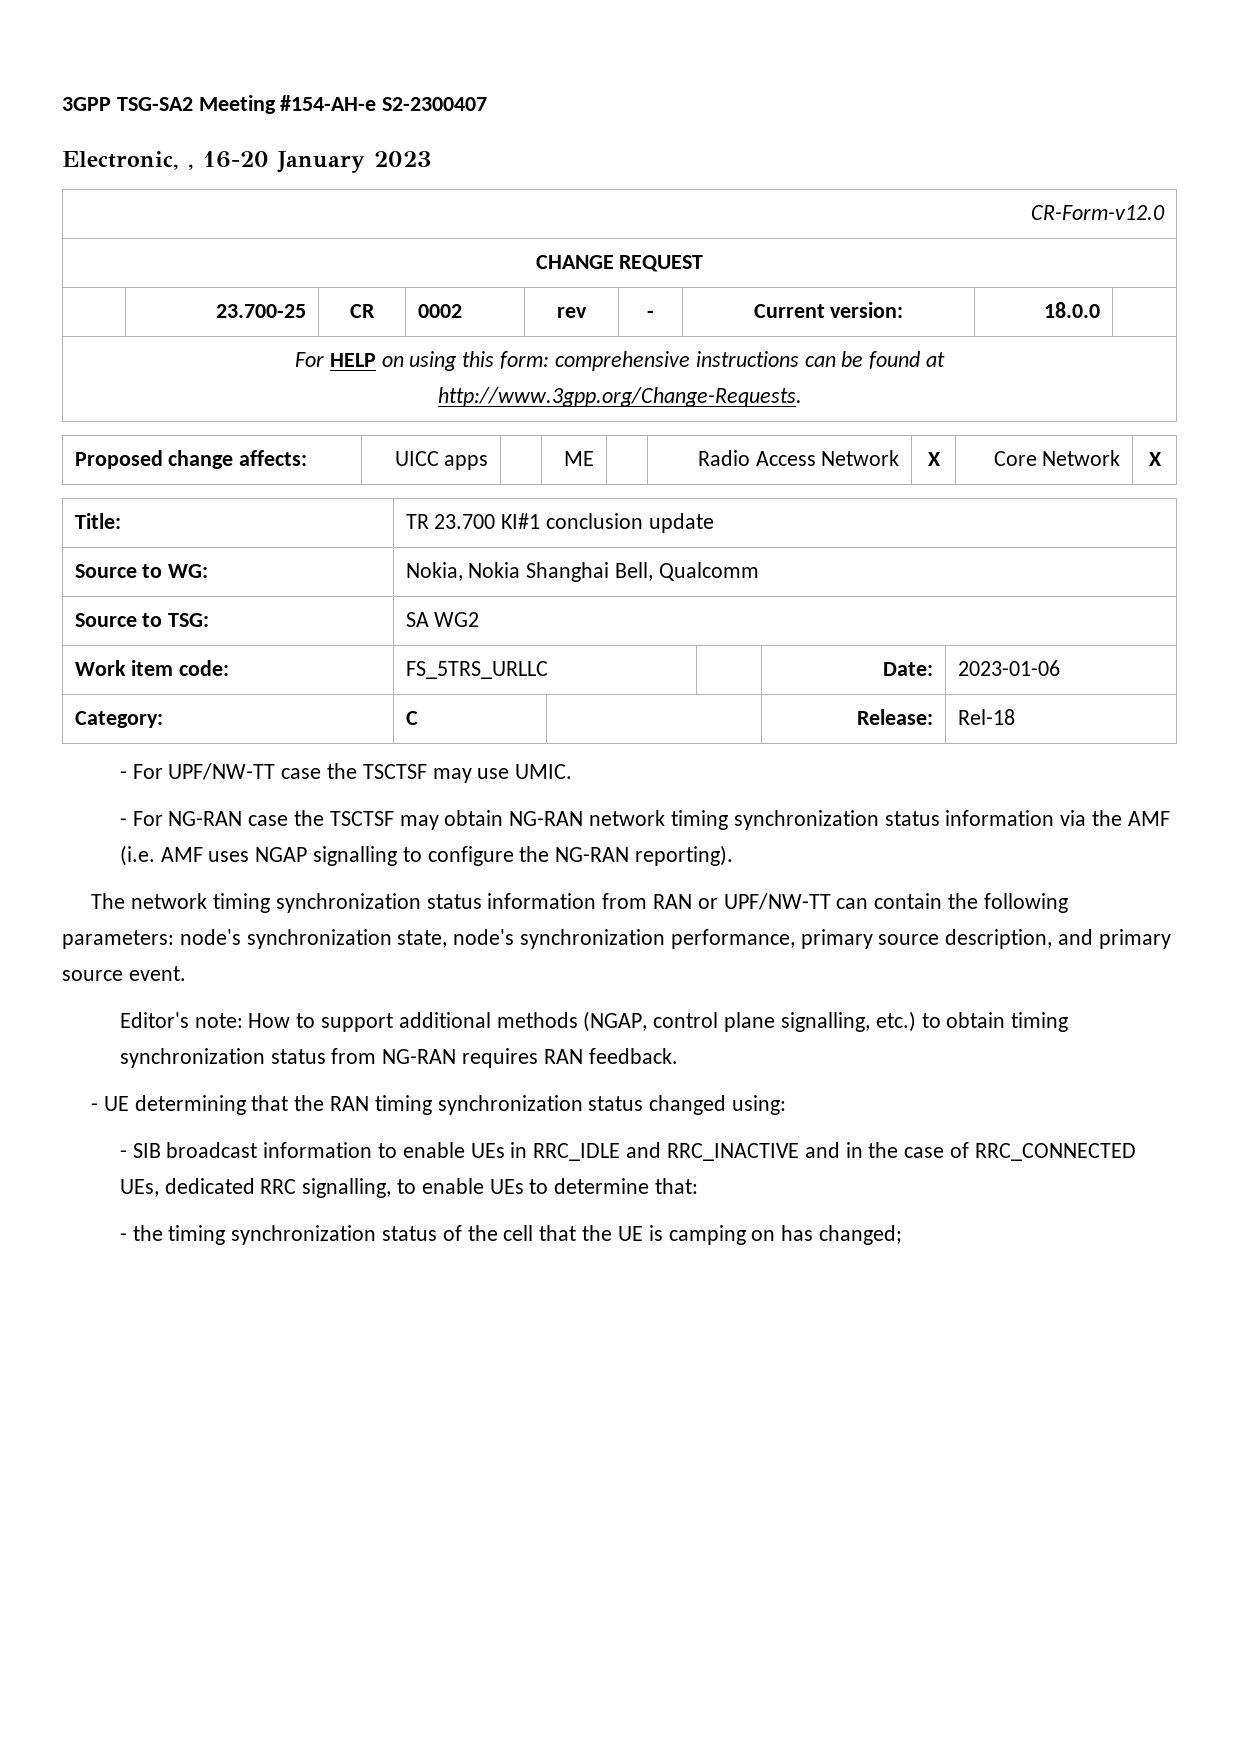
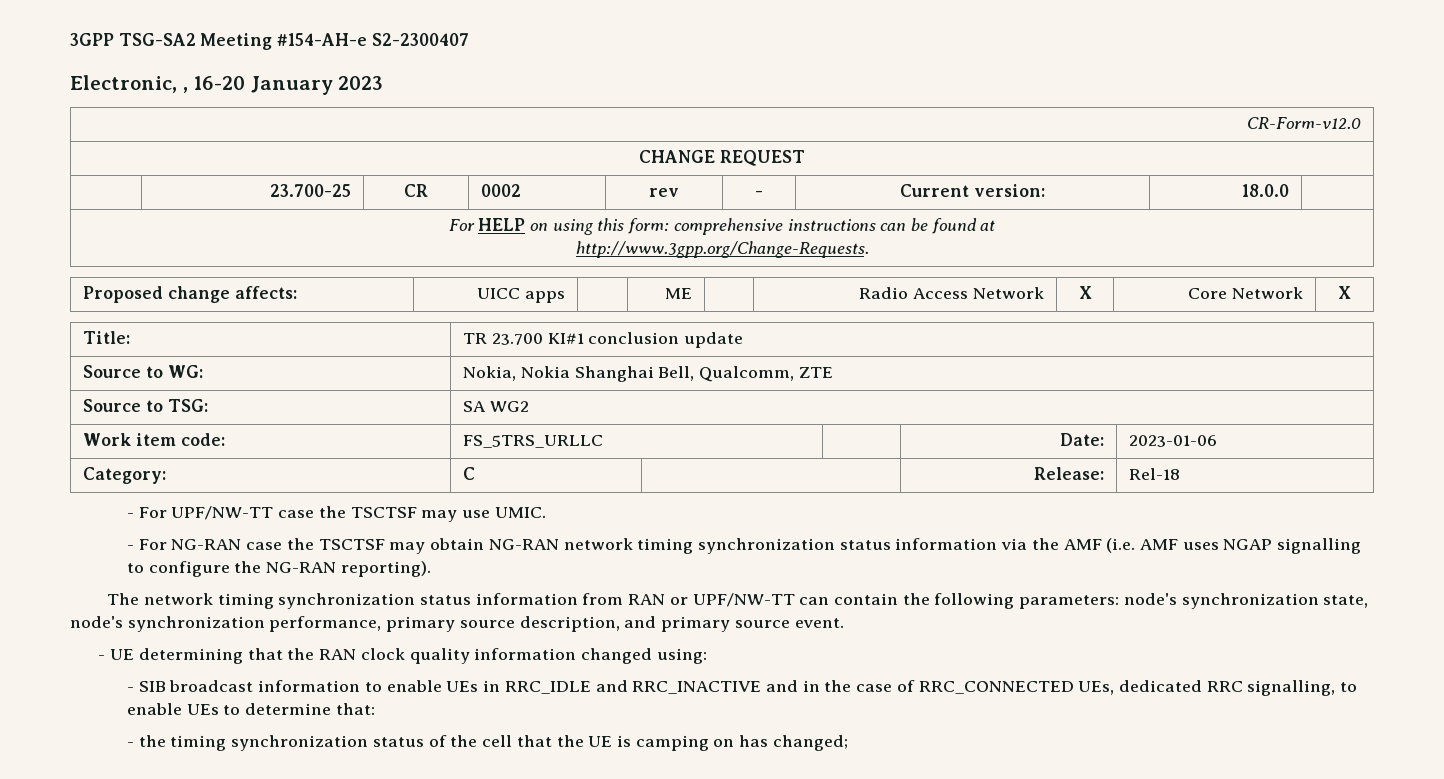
[658,562,759,581] Qualcomm -> [699,366,833,382] Qualcomm, ZTE
[119,1011,1069,1032] [119,1048,678,1068] // Editor's note: How to support additional methods (NGAP, control plane signalling, etc.) to obtain timing synchronization status from NG-RAN requires RAN feedback. -> (844, 623) none
[374,1095,644,1115] timing synchronization status -> [360,648,577,664] clock quality information

